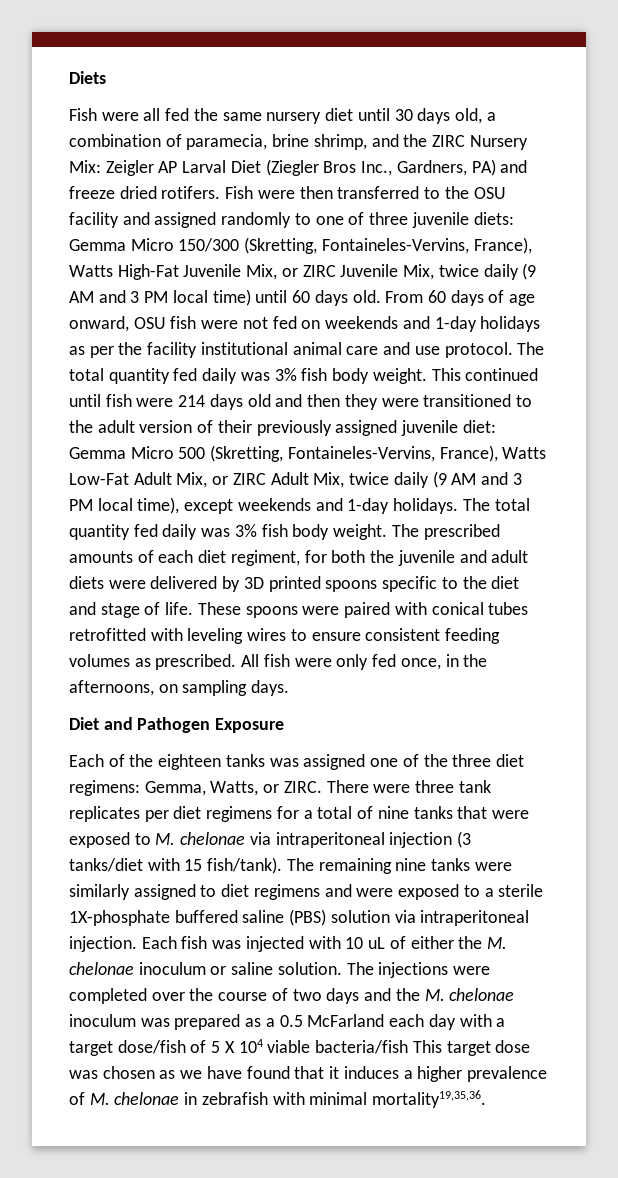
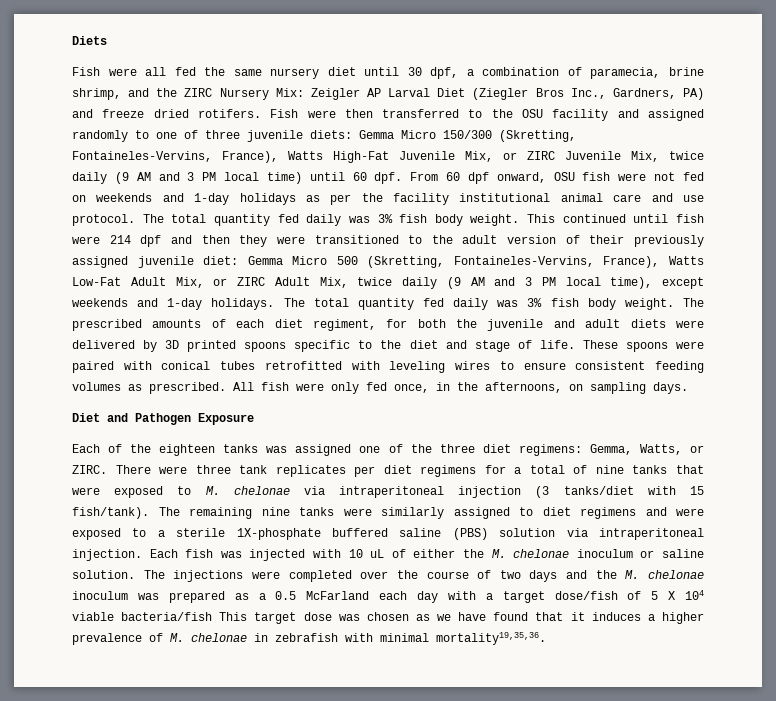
[417,108,482,124] days old, -> [430,67,459,79] dpf,
[314,290,536,306] days old. From 60 days of age -> [374,172,489,184] dpf. From 60 dpf
[209,394,271,410] days old -> [140,235,162,247] dpf

